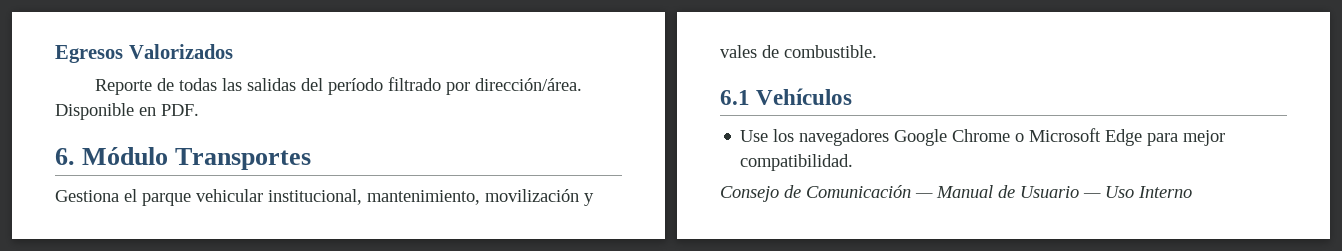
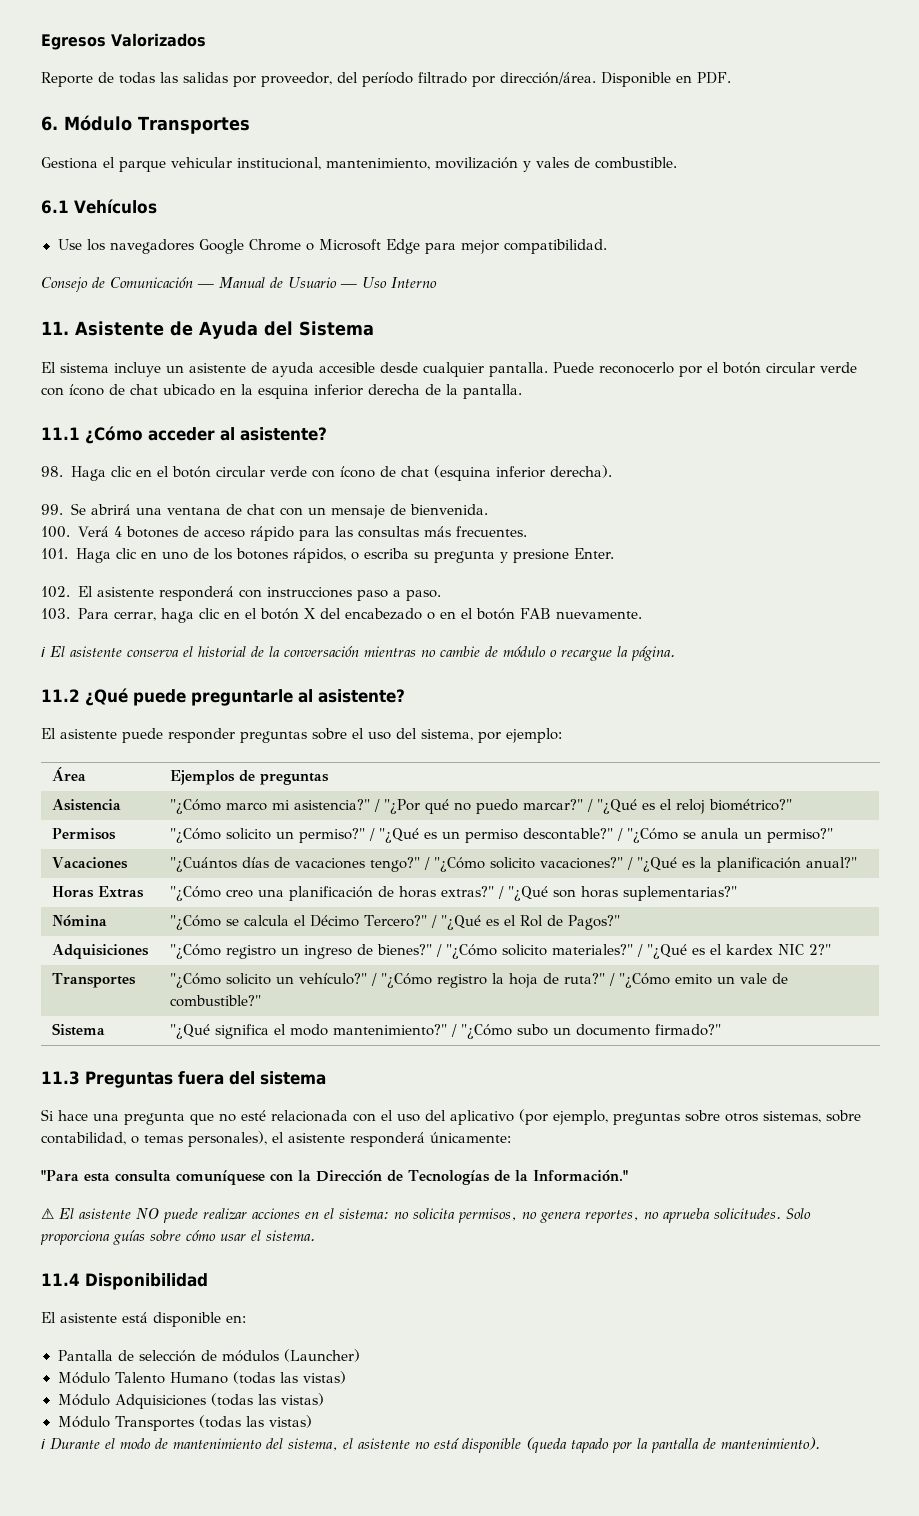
(297, 84) none -> [233,72,332,87] por proveedor,
(1192, 192) none -> [41,321,374,339] [41,362,857,377] [41,384,522,399] [41,426,327,444] [41,465,612,481] [41,503,488,519] [41,526,528,541] [41,548,615,563] [41,586,441,601] [41,608,643,623] [41,646,675,661] [41,688,405,706] [41,728,562,743] [51,767,86,781] [169,770,329,785] [51,799,121,811] [169,799,792,814] [51,828,116,840] [169,828,833,843] [51,857,128,869] [169,857,857,872] [51,886,144,898] [169,886,737,901] [51,915,107,926] [169,915,620,930] [51,944,149,959] [169,944,831,959] [51,973,136,988] [169,973,788,988] [169,995,261,1007] [51,1023,105,1036] [169,1024,721,1039] [41,1071,326,1088] [41,1109,861,1125] [41,1131,511,1147] [41,1170,628,1185] [41,1208,811,1223] [40,1230,315,1245] [41,1273,208,1290] [41,1312,246,1327] [57,1349,360,1362] [57,1371,347,1384] [57,1393,324,1409] [57,1415,313,1431] [41,1437,820,1453] // 11. Asistente de Ayuda del Sistema // El sistema incluye un asistente de ayuda accesible desde cualquier pantalla. Puede reconocerlo por el botón circular verde con ícono de chat ubicado en la esquina inferior derecha de la pantalla. // 11.1 ¿Cómo acceder al asistente? // 98. Haga clic en el botón circular verde con ícono de chat (esquina inferior derecha). // 99. Se abrirá una ventana de chat con un mensaje de bienvenida. // 100. Verá 4 botones de acceso rápido para las consultas más frecuentes. // 101. Haga clic en uno de los botones rápidos, o escriba su pregunta y presione Enter. // 102. El asistente responderá con instrucciones paso a paso. // 103. Para cerrar, haga clic en el botón X del encabezado o en el botón FAB nuevamente. // ℹ El asistente conserva el historial de la conversación mientras no cambie de módulo o recargue la página. // 11.2 ¿Qué puede preguntarle al asistente? // El asistente puede responder preguntas sobre el uso del sistema, por ejemplo: // Área | Ejemplos de preguntas // Asistencia | "¿Cómo marco mi asistencia?" / "¿Por qué no puedo marcar?" / "¿Qué es el reloj biométrico?" // Permisos | "¿Cómo solicito un permiso?" / "¿Qué es un permiso descontable?" / "¿Cómo se anula un permiso?" // Vacaciones | "¿Cuántos días de vacaciones tengo?" / "¿Cómo solicito vacaciones?" / "¿Qué es la planificación anual?" // Horas Extras | "¿Cómo creo una planificación de horas extras?" / "¿Qué son horas suplementarias?" // Nómina | "¿Cómo se calcula el Décimo Tercero?" / "¿Qué es el Rol de Pagos?" // Adquisiciones | "¿Cómo registro un ingreso de bienes?" / "¿Cómo solicito materiales?" / "¿Qué es el kardex NIC 2?" // Transportes | "¿Cómo solicito un vehículo?" / "¿Cómo registro la hoja de ruta?" / "¿Cómo emito un vale de combustible?" // Sistema | "¿Qué significa el modo mantenimiento?" / "¿Cómo subo un documento firmado?" // 11.3 Preguntas fuera del sistema // Si hace una pregunta que no esté relacionada con el uso del aplicativo (por ejemplo, preguntas sobre otros sistemas, sobre contabilidad, o temas personales), el asistente responderá únicamente: // "Para esta consulta comuníquese con la Dirección de Tecnologías de la Información." // ⚠ El asistente NO puede realizar acciones en el sistema: no solicita permisos, no genera reportes, no aprueba solicitudes. Solo proporciona guías sobre cómo usar el sistema. // 11.4 Disponibilidad // El asistente está disponible en: // Pantalla de selección de módulos (Launcher) // Módulo Talento Humano (todas las vistas) // Módulo Adquisiciones (todas las vistas) // Módulo Transportes (todas las vistas) // ℹ Durante el modo de mantenimiento del sistema, el asistente no está disponible (queda tapado por la pantalla de mantenimiento).

